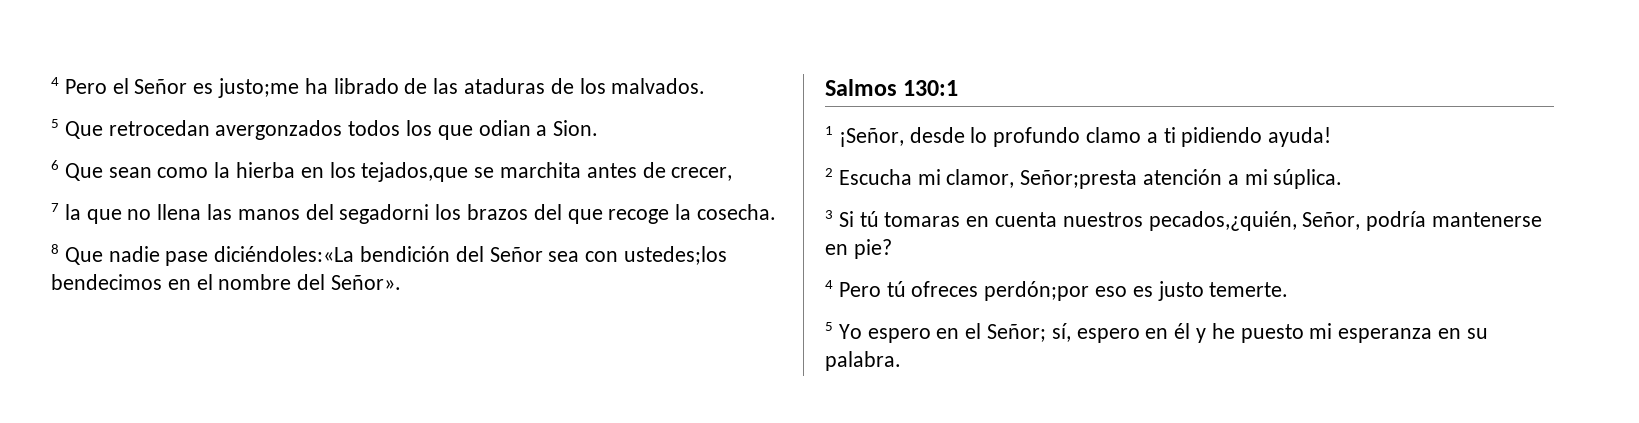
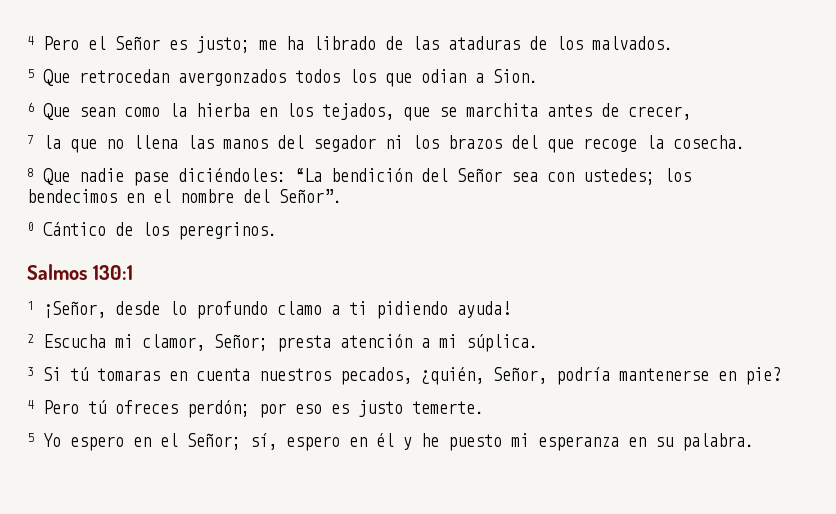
[218,78,300,98] justo;me -> [196,36,277,53] justo; me
[361,162,469,182] tejados,que -> [322,103,430,121] tejados, que
[339,204,430,224] segadorni -> [313,135,403,152] segador ni
[214,246,355,262] diciéndoles:«La -> [178,168,322,182] diciéndoles: “La
[624,246,728,265] ustedes;los -> [583,168,691,185] ustedes; los
[331,275,402,290] Señor». -> [279,189,342,203] [27,222,277,240] Señor”. // 0 Cántico de los peregrinos.
[1020,170,1138,189] Señor;presta -> [214,334,331,352] Señor; presta
[1148,211,1297,231] pecados,¿quién, -> [340,367,484,385] pecados, ¿quién,
[984,281,1090,301] perdón;por -> [187,400,286,418] perdón; por

